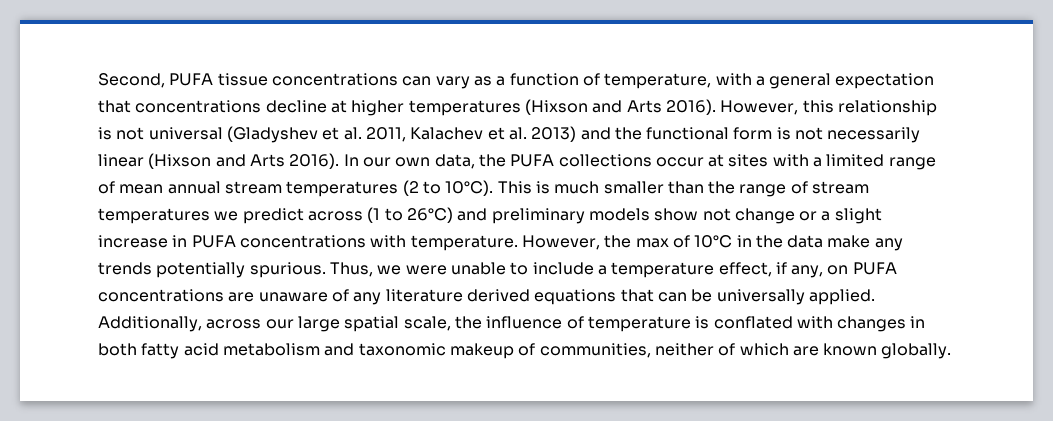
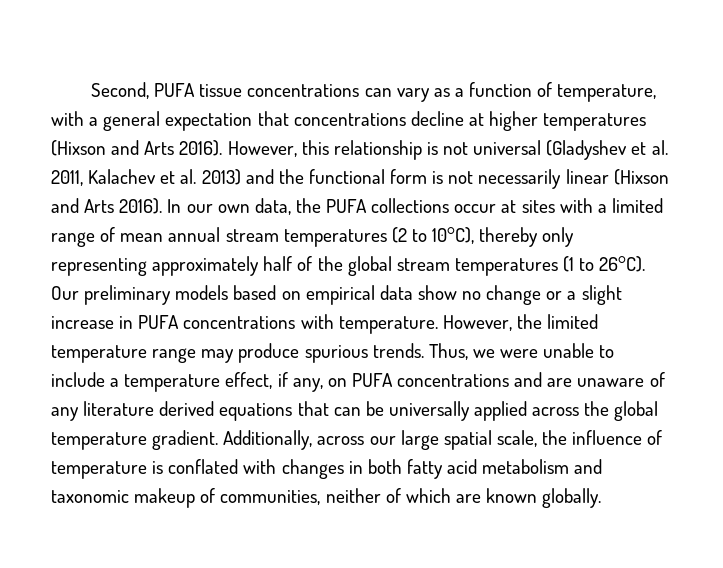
[445,180,870,197] [98,207,731,224] 10°C). This is much smaller than the range of stream temperatures we predict across (1 to 26°C) and preliminary models show not -> [432,227,575,247] [51,256,646,276] [51,285,482,305] 10°C), thereby only representing approximately half of the global stream temperatures (1 to 26°C). Our preliminary models based on empirical data show no
[635,235,903,251] [98,262,326,278] max of 10°C in the data make any trends potentially spurious. -> [547,314,599,329] [51,343,424,363] limited temperature range may produce spurious trends.
(224, 295) none -> [514,372,543,387] and
[808,289,875,305] applied. -> [474,401,659,421] [51,430,219,450] applied across the global temperature gradient.

